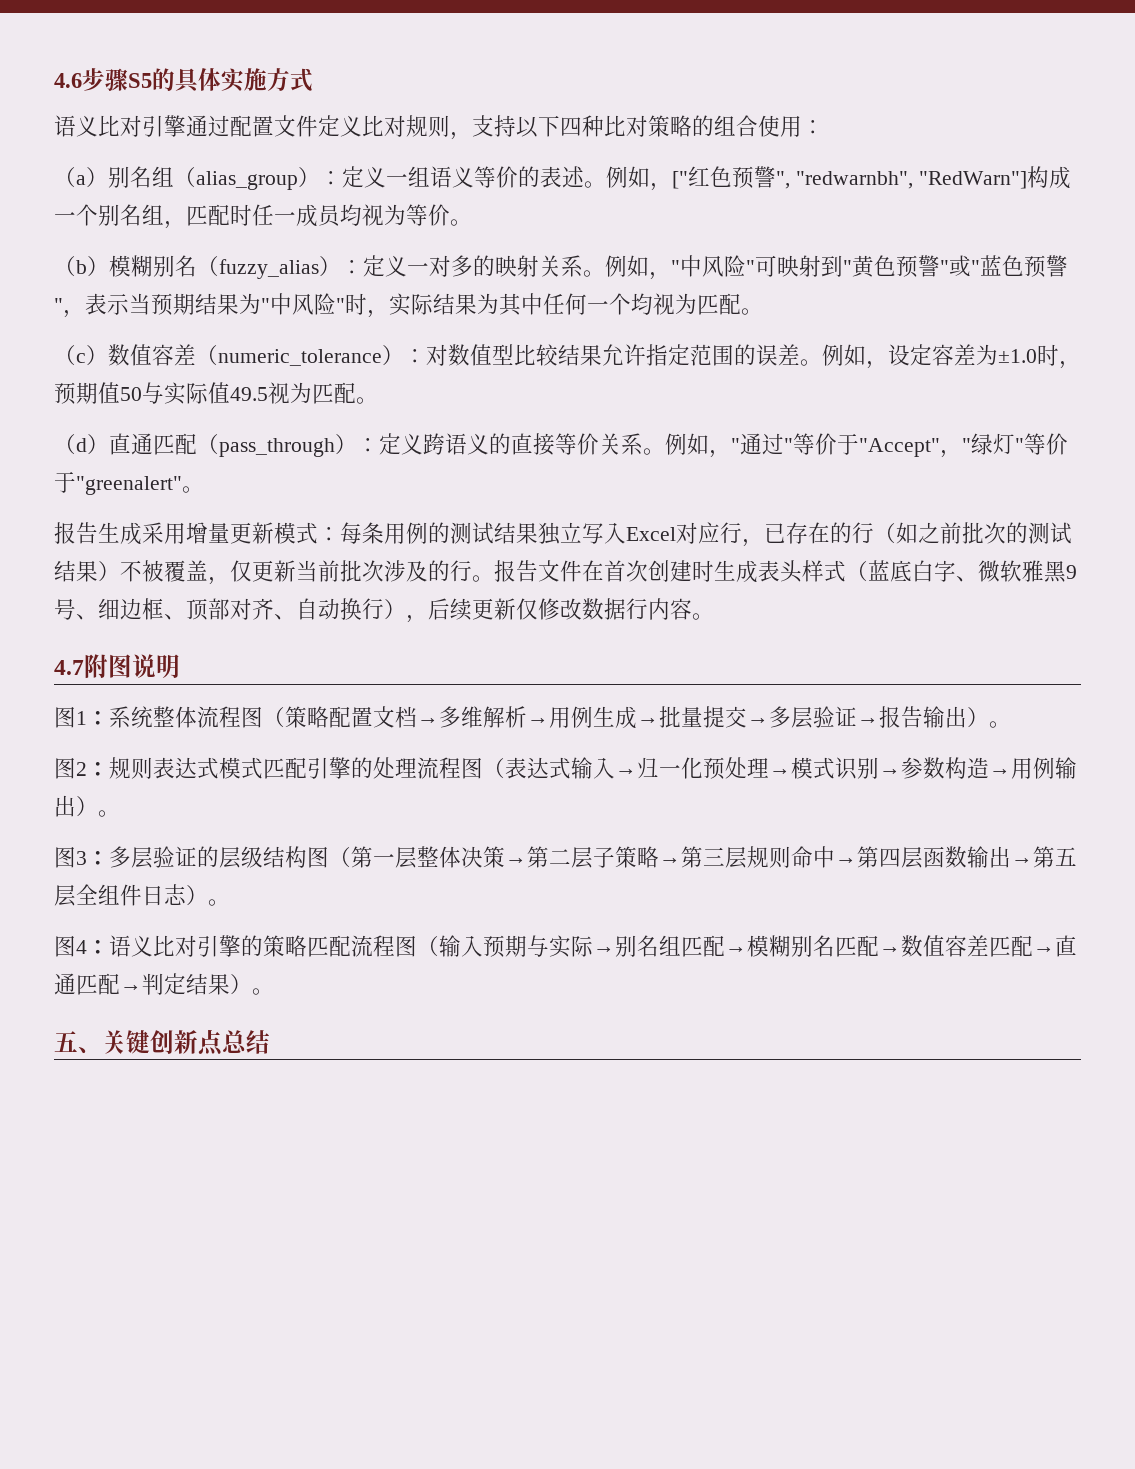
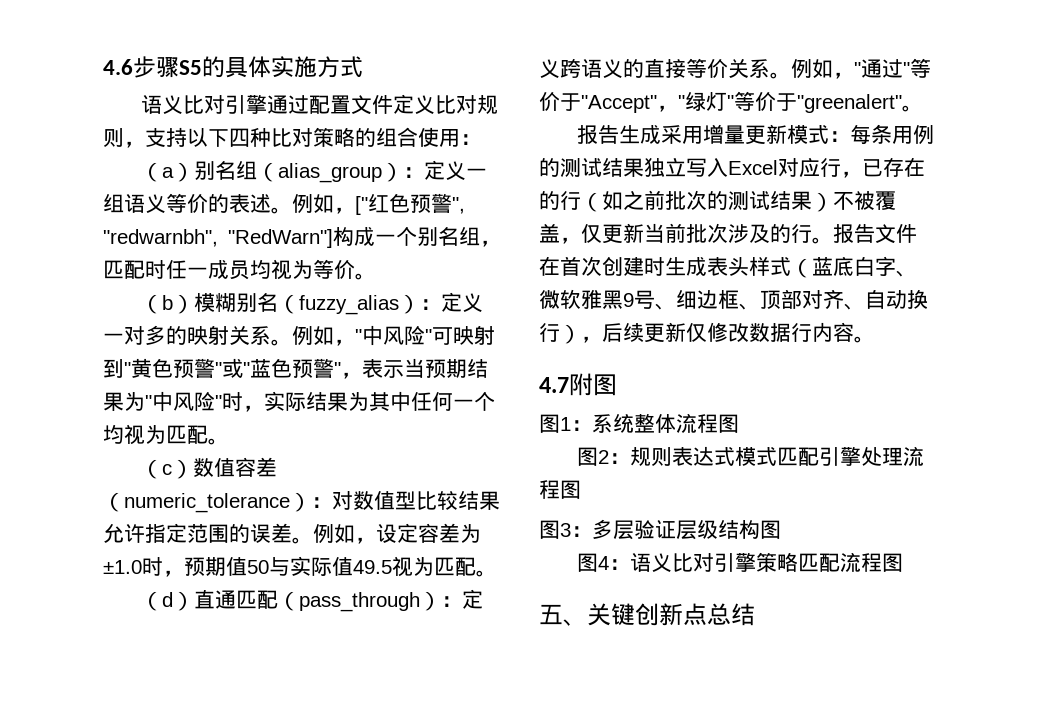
[132,654,180,678] 说明 -> (617, 385) none
[263,706,1011,729] （策略配置文档→多维解析→用例生成→批量提交→多层验证→报告输出）。 -> (739, 423) none
[351,757,373,778] 的 -> (861, 456) none
[483,757,1077,780] [54,795,120,817] （表达式输入→归一化预处理→模式识别→参数构造→用例输出）。 -> (581, 489) none
[197,846,219,867] 的 -> (676, 529) none
[329,846,1077,869] [54,884,230,907] （第一层整体决策→第二层子策略→第三层规则命中→第四层函数输出→第五层全组件日志）。 -> (781, 529) none
[241,935,263,956] 的 -> (756, 562) none
[417,935,1077,958] [54,973,274,995] （输入预期与实际→别名组匹配→模糊别名匹配→数值容差匹配→直通匹配→判定结果）。 -> (903, 562) none

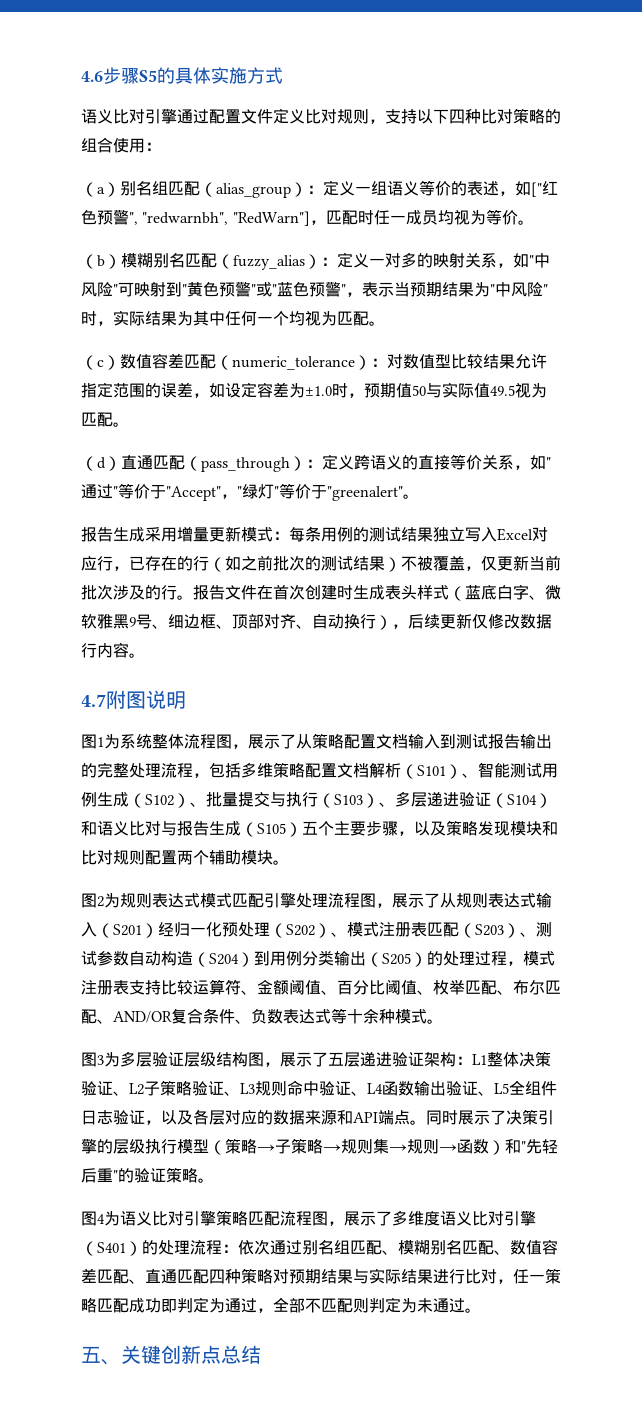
(257, 170) none -> [168,181,200,196] 匹配
[271,194,355,214] 。例如， -> [499,181,531,196] ，如
[333,227,480,246] 构成一个别名组 -> (310, 218) none
(278, 302) none -> [185,253,217,268] 匹配
[271,326,355,346] 。例如， -> [497,253,529,268] ，如
(277, 467) none -> [184,354,216,369] 匹配
[292,524,376,544] 。例如， -> [193,383,225,398] ，如
[770,59,854,79] 。例如， -> [514,455,546,470] ，如
(617, 385) none -> [146,690,186,709] 说明
[571,420,592,431] ： -> [104,734,120,749] 为
(739, 423) none -> [232,733,552,749] [81,762,558,779] [81,791,552,808] [81,820,558,837] [81,849,289,865] ，展示了从策略配置文档输入到测试报告输出的完整处理流程，包括多维策略配置文档解析（S101）、智能测试用例生成（S102）、批量提交与执行（S103）、多层递进验证（S104）和语义比对与报告生成（S105）五个主要步骤，以及策略发现模块和比对规则配置两个辅助模块。
[608,453,630,464] ： -> [104,893,120,908] 为
(581, 489) none -> [376,893,552,908] [81,922,552,938] [81,950,555,967] [81,979,561,995] [81,1008,443,1024] ，展示了从规则表达式输入（S201）经归一化预处理（S202）、模式注册表匹配（S203）、测试参数自动构造（S204）到用例分类输出（S205）的处理过程，模式注册表支持比较运算符、金额阈值、百分比阈值、枚举匹配、布尔匹配、AND/OR复合条件、负数表达式等十余种模式。
[571,526,592,537] ： -> [104,1052,120,1067] 为
(781, 529) none -> [264,1051,551,1067] [81,1080,557,1096] [81,1109,554,1125] [81,1138,558,1155] [81,1167,214,1183] ，展示了五层递进验证架构：L1整体决策验证、L2子策略验证、L3规则命中验证、L4函数输出验证、L5全组件日志验证，以及各层对应的数据来源和API端点。同时展示了决策引擎的层级执行模型（策略→子策略→规则集→规则→函数）和"先轻后重"的验证策略。
[608,559,630,570] ： -> [104,1211,120,1226] 为
(903, 562) none -> [328,1210,536,1226] [81,1239,558,1256] [81,1268,561,1284] [81,1297,481,1313] ，展示了多维度语义比对引擎（S401）的处理流程：依次通过别名组匹配、模糊别名匹配、数值容差匹配、直通匹配四种策略对预期结果与实际结果进行比对，任一策略匹配成功即判定为通过，全部不匹配则判定为未通过。

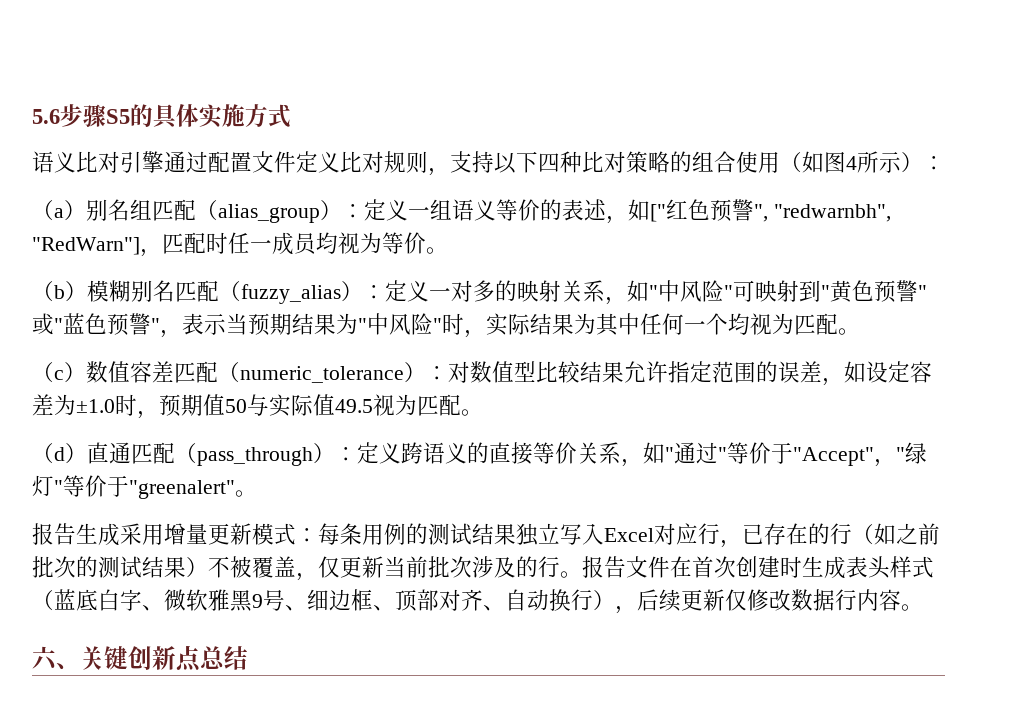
[81,71,103,82] 4.6 -> [32,109,60,124] 5.6
(145, 145) none -> [780,151,923,173] （如图4所示）
[81,690,186,709] [81,733,552,749] [81,762,558,779] [81,791,552,808] [81,820,558,837] [81,849,289,865] [81,893,552,908] [81,922,552,938] [81,950,555,967] [81,979,561,995] [81,1008,443,1024] [81,1051,551,1067] [81,1080,557,1096] [81,1109,554,1125] [81,1138,558,1155] [81,1167,214,1183] [81,1210,536,1226] [81,1239,558,1256] [81,1268,561,1284] [81,1297,481,1313] [81,1346,101,1363] 4.7附图说明 // 图1为系统整体流程图，展示了从策略配置文档输入到测试报告输出的完整处理流程，包括多维策略配置文档解析（S101）、智能测试用例生成（S102）、批量提交与执行（S103）、多层递进验证（S104）和语义比对与报告生成（S105）五个主要步骤，以及策略发现模块和比对规则配置两个辅助模块。 // 图2为规则表达式模式匹配引擎处理流程图，展示了从规则表达式输入（S201）经归一化预处理（S202）、模式注册表匹配（S203）、测试参数自动构造（S204）到用例分类输出（S205）的处理过程，模式注册表支持比较运算符、金额阈值、百分比阈值、枚举匹配、布尔匹配、AND/OR复合条件、负数表达式等十余种模式。 // 图3为多层验证层级结构图，展示了五层递进验证架构：L1整体决策验证、L2子策略验证、L3规则命中验证、L4函数输出验证、L5全组件日志验证，以及各层对应的数据来源和API端点。同时展示了决策引擎的层级执行模型（策略→子策略→规则集→规则→函数）和"先轻后重"的验证策略。 // 图4为语义比对引擎策略匹配流程图，展示了多维度语义比对引擎（S401）的处理流程：依次通过别名组匹配、模糊别名匹配、数值容差匹配、直通匹配四种策略对预期结果与实际结果进行比对，任一策略匹配成功即判定为通过，全部不匹配则判定为未通过。 // 五 -> [32,646,58,671] 六

